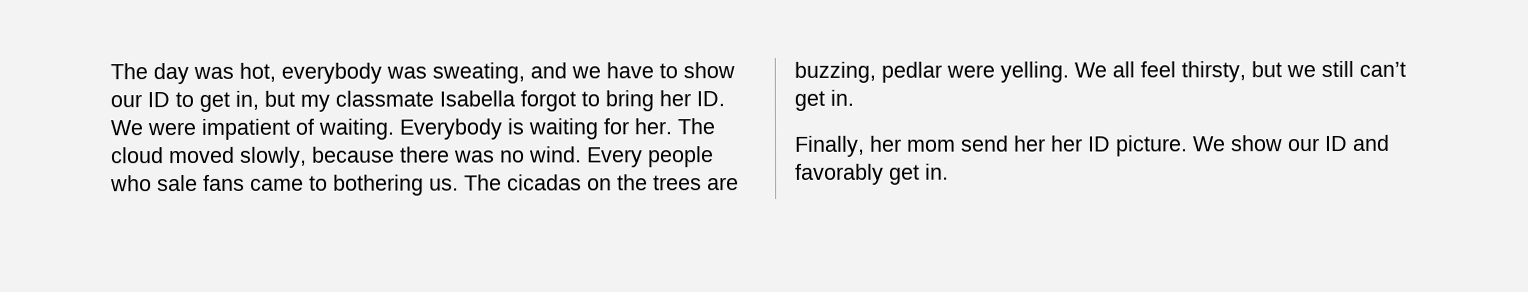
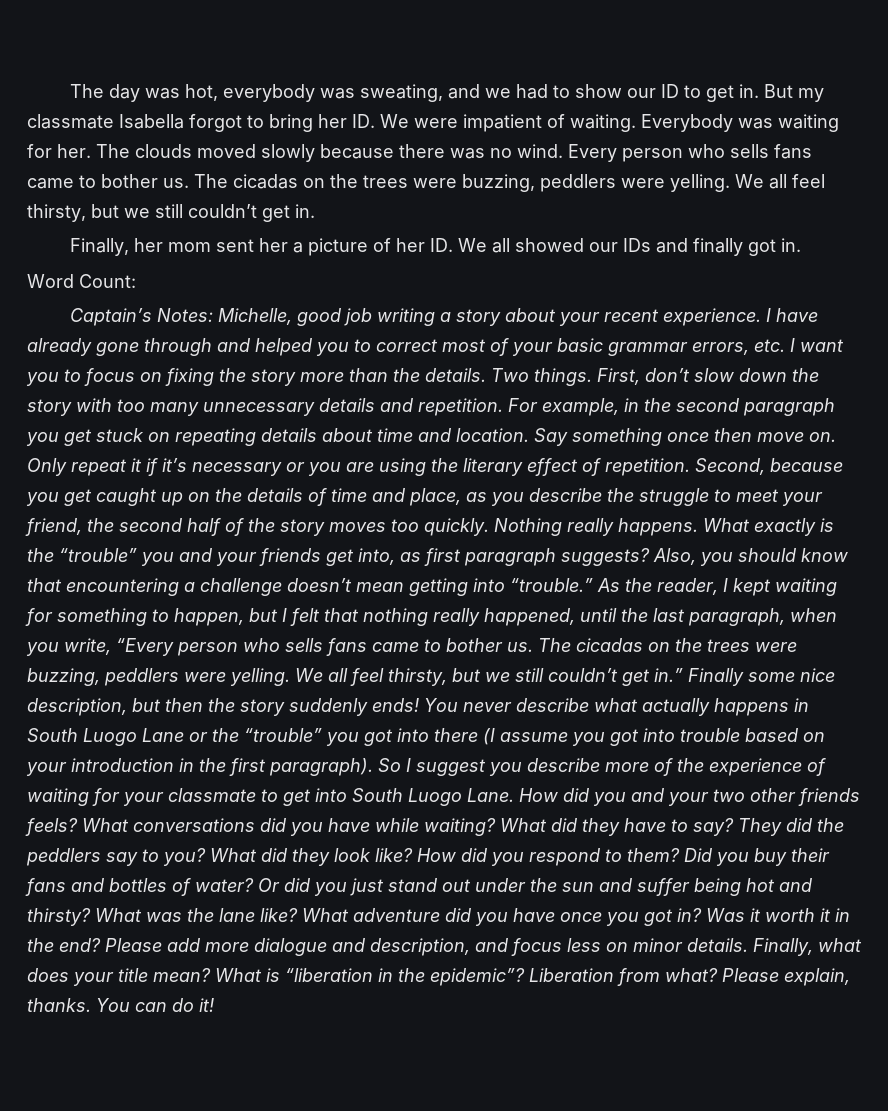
[606,62,654,79] have -> [516,84,549,99] had
[235,90,295,110] in, but -> [739,84,794,98] in. But
[507,118,524,135] is -> [738,118,773,129] was
[111,146,307,168] cloud moved slowly, -> [135,144,315,162] clouds moved slowly
[648,146,714,168] [110,174,739,196] [794,60,1406,83] people who sale fans came to bothering us. The cicadas on the trees are buzzing, pedlar were yelling. We all feel thirsty, but we still can’t -> [622,144,812,162] [27,174,825,192] [27,204,257,222] person who sells fans came to bother us. The cicadas on the trees were buzzing, peddlers were yelling. We all feel thirsty, but we still couldn’t
[960,134,1390,157] [795,163,949,185] send her her ID picture. We show our ID and favorably get in. -> [216,238,802,256] [27,274,136,288] [70,308,819,326] [27,338,844,356] [26,368,819,386] [27,398,835,416] [26,428,836,446] [27,458,843,476] [26,488,823,506] [25,518,834,536] [27,548,848,566] [27,578,837,596] [25,608,837,626] [26,638,797,656] [27,668,835,686] [27,698,809,716] [27,728,825,746] [26,758,826,776] [27,788,860,806] [25,818,844,836] [26,848,830,866] [25,878,812,896] [27,908,850,926] [27,938,862,956] [27,968,850,986] [27,998,214,1012] sent her a picture of her ID. We all showed our IDs and finally got in. // Word Count: // Captain’s Notes: Michelle, good job writing a story about your recent experience. I have already gone through and helped you to correct most of your basic grammar errors, etc. I want you to focus on fixing the story more than the details. Two things. First, don’t slow down the story with too many unnecessary details and repetition. For example, in the second paragraph you get stuck on repeating details about time and location. Say something once then move on. Only repeat it if it’s necessary or you are using the literary effect of repetition. Second, because you get caught up on the details of time and place, as you describe the struggle to meet your friend, the second half of the story moves too quickly. Nothing really happens. What exactly is the “trouble” you and your friends get into, as first paragraph suggests? Also, you should know that encountering a challenge doesn’t mean getting into “trouble.” As the reader, I kept waiting for something to happen, but I felt that nothing really happened, until the last paragraph, when you write, “Every person who sells fans came to bother us. The cicadas on the trees were buzzing, peddlers were yelling. We all feel thirsty, but we still couldn’t get in.” Finally some nice description, but then the story suddenly ends! You never describe what actually happens in South Luogo Lane or the “trouble” you got into there (I assume you got into trouble based on your introduction in the first paragraph). So I suggest you describe more of the experience of waiting for your classmate to get into South Luogo Lane. How did you and your two other friends feels? What conversations did you have while waiting? What did they have to say? They did the peddlers say to you? What did they look like? How did you respond to them? Did you buy their fans and bottles of water? Or did you just stand out under the sun and suffer being hot and thirsty? What was the lane like? What adventure did you have once you got in? Was it worth it in the end? Please add more dialogue and description, and focus less on minor details. Finally, what does your title mean? What is “liberation in the epidemic”? Liberation from what? Please explain, thanks. You can do it!

